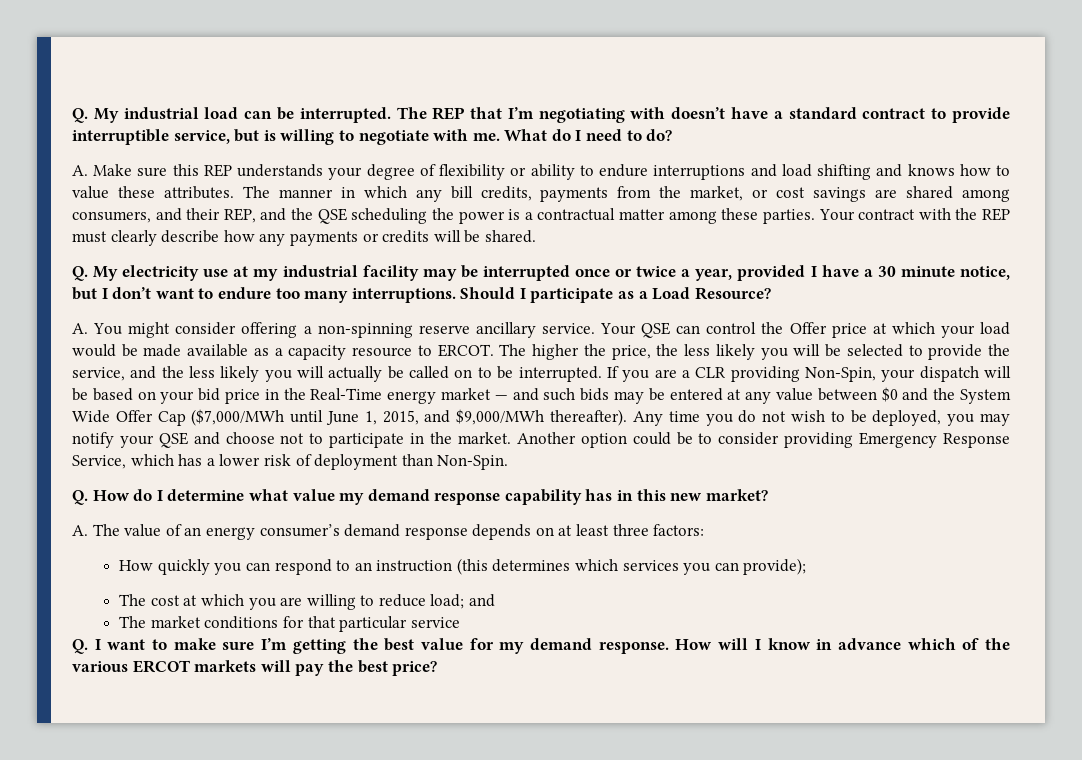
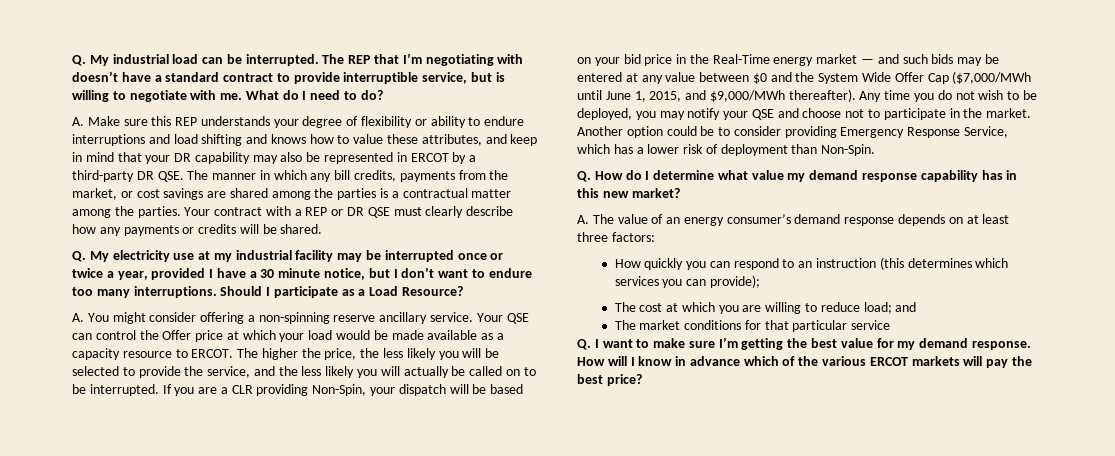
[163,186,234,199] attributes. -> [421,134,538,146] [72,152,477,164] [72,170,184,182] attributes, and keep in mind that your DR capability may also be represented in ERCOT by a third-party DR QSE.
[72,208,505,224] consumers, and their REP, and the QSE scheduling the power -> [314,188,377,200] the parties
[721,208,759,220] these -> [114,206,134,216] the
[955,208,1010,221] the REP -> [294,207,390,218] a REP or DR QSE

